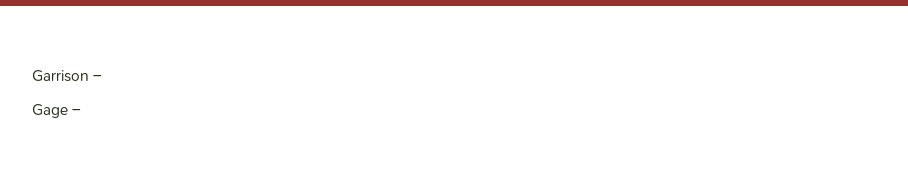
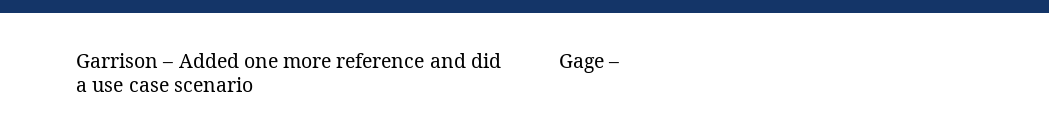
(103, 78) none -> [178,53,501,68] [76,77,253,92] Added one more reference and did a use case scenario

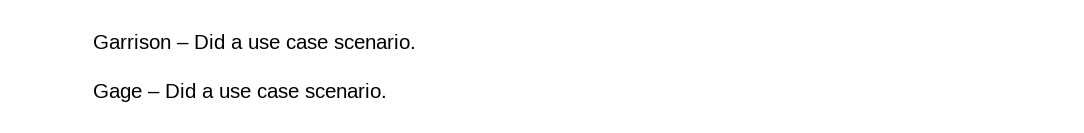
[178,53,501,68] [76,77,253,92] Added one more reference and did a use case scenario -> [194,34,416,49] Did a use case scenario.
(620, 65) none -> [165,83,387,98] Did a use case scenario.

